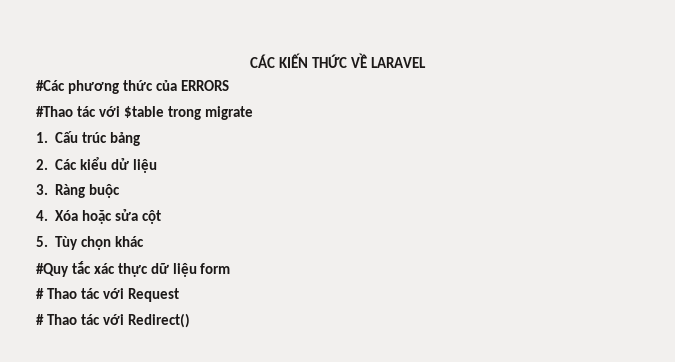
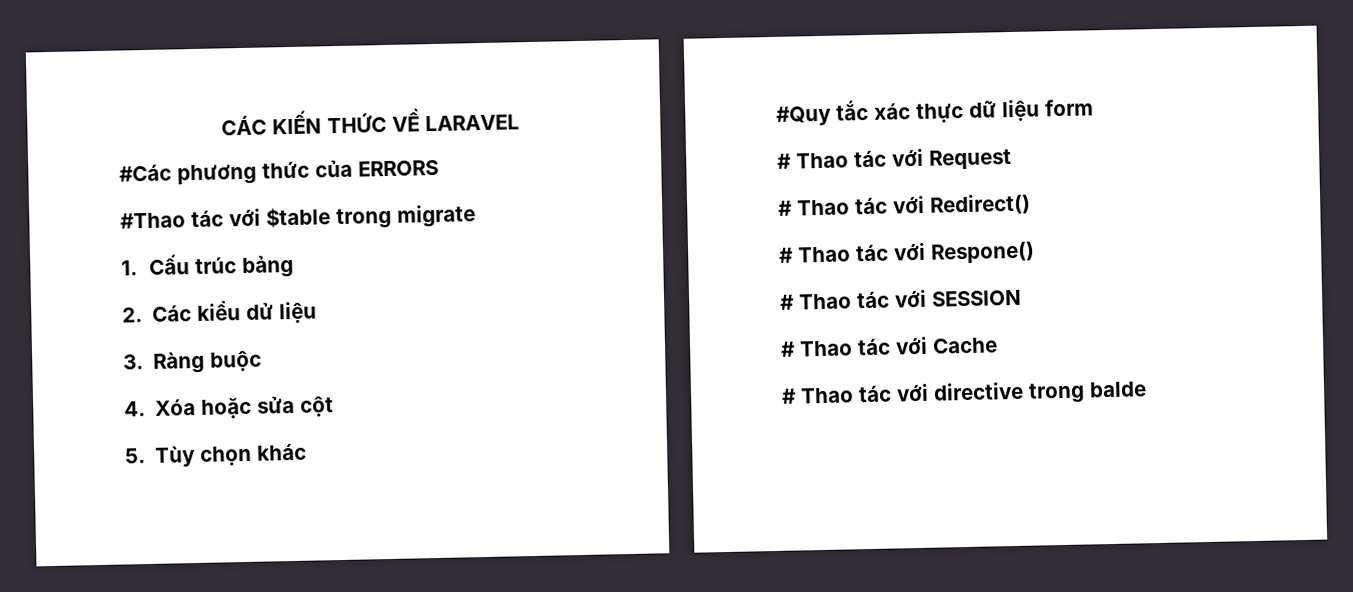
(190, 320) none -> [779,241,1035,264] [779,289,1022,310] [780,336,998,357] [781,381,1147,404] // # Thao tác với Respone() // # Thao tác với SESSION // # Thao tác với Cache // # Thao tác với directive trong balde

